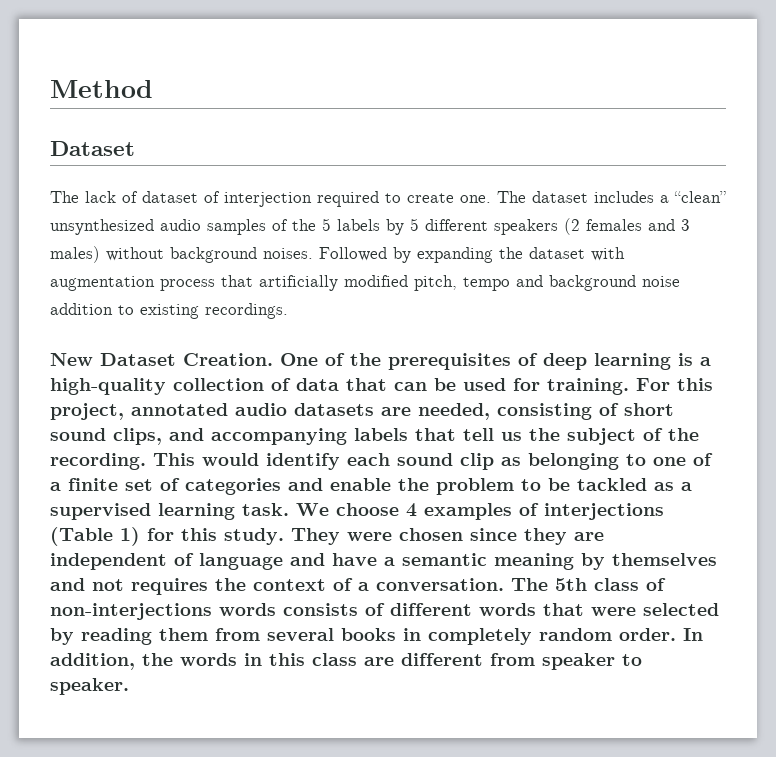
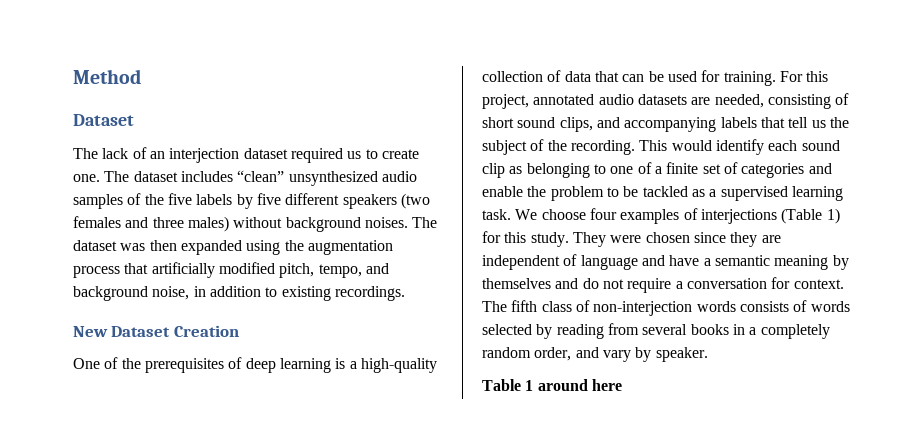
[142,191,379,207] dataset of interjection required -> [149,148,362,163] an interjection dataset required us
[660,195,669,203] a -> (233, 176) none
[322,218,331,231] 5 -> [167,193,192,205] five
[410,218,419,231] 5 -> [256,193,281,205] five
[564,218,580,235] (2 -> [400,193,430,209] (two
[681,219,690,231] 3 -> [152,217,184,228] three
[319,247,625,263] Followed by expanding the dataset with -> [412,217,438,228] [73,240,304,255] The dataset was then expanded using the
[463,277,510,291] tempo -> [318,264,362,278] tempo,
[642,276,680,287] noise -> [152,286,206,300] noise, in
[183,353,273,366] Creation. -> [173,325,239,337] Creation //
[406,503,417,517] 4 -> [589,208,617,220] four
[92,578,587,595] not requires the context of a conversation. The 5th -> [582,277,844,293] [482,300,538,312] do not require a conversation for context. The fifth
[50,603,212,620] non-interjections -> [593,301,693,316] non-interjection
[390,603,636,616] different words that were -> [810,301,850,312] words
[159,628,208,641] them -> (604, 331) none
(421, 634) none -> [749,327,757,335] a
[619,628,703,641] [50,653,642,670] [50,678,129,695] order. In addition, the words in this class are different from speaker to speaker. -> [534,347,708,362] [482,379,622,391] order, and vary by speaker. // Table 1 around here

